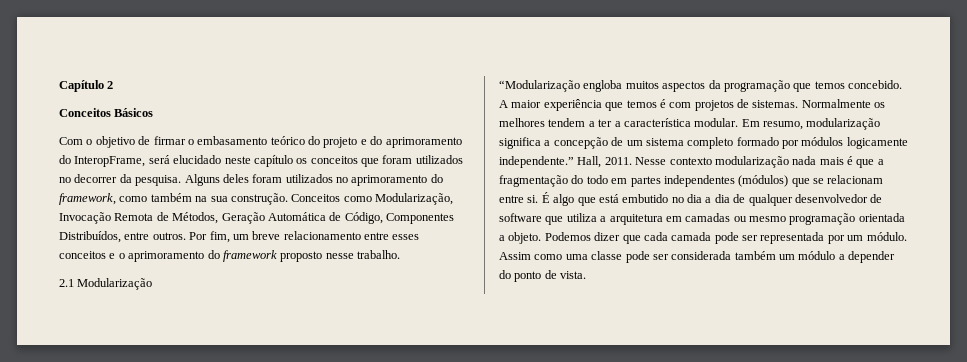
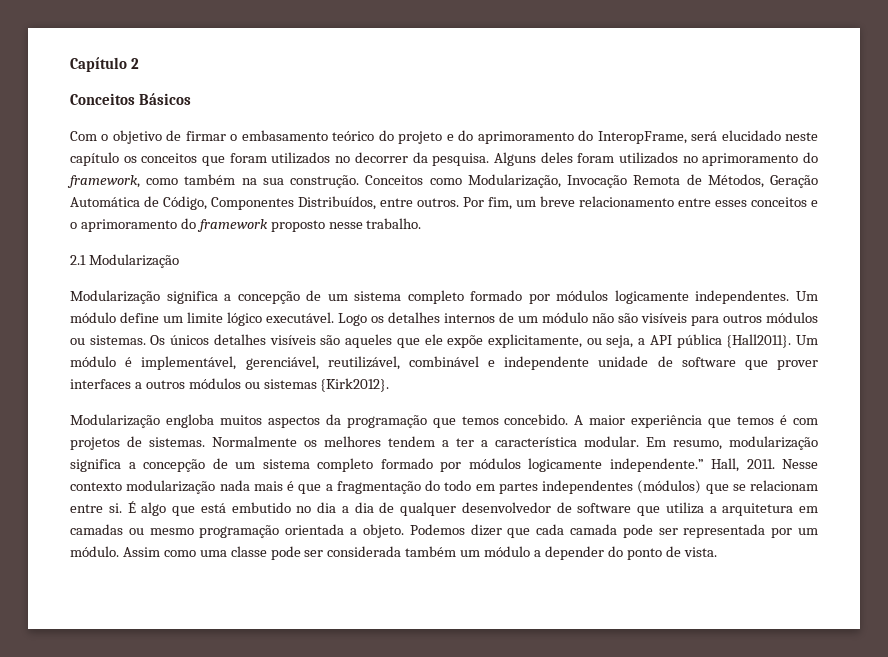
[499,80,580,92] “Modularização -> [70,290,819,304] [70,312,818,326] [70,334,818,348] [70,356,818,370] [70,378,390,392] [70,414,160,428] Modularização significa a concepção de um sistema completo formado por módulos logicamente independentes. Um módulo define um limite lógico executável. Logo os detalhes internos de um módulo não são visíveis para outros módulos ou sistemas. Os únicos detalhes visíveis são aqueles que ele expõe explicitamente, ou seja, a API pública {Hall2011}. Um módulo é implementável, gerenciável, reutilizável, combinável e independente unidade de software que prover interfaces a outros módulos ou sistemas {Kirk2012}. // Modularização

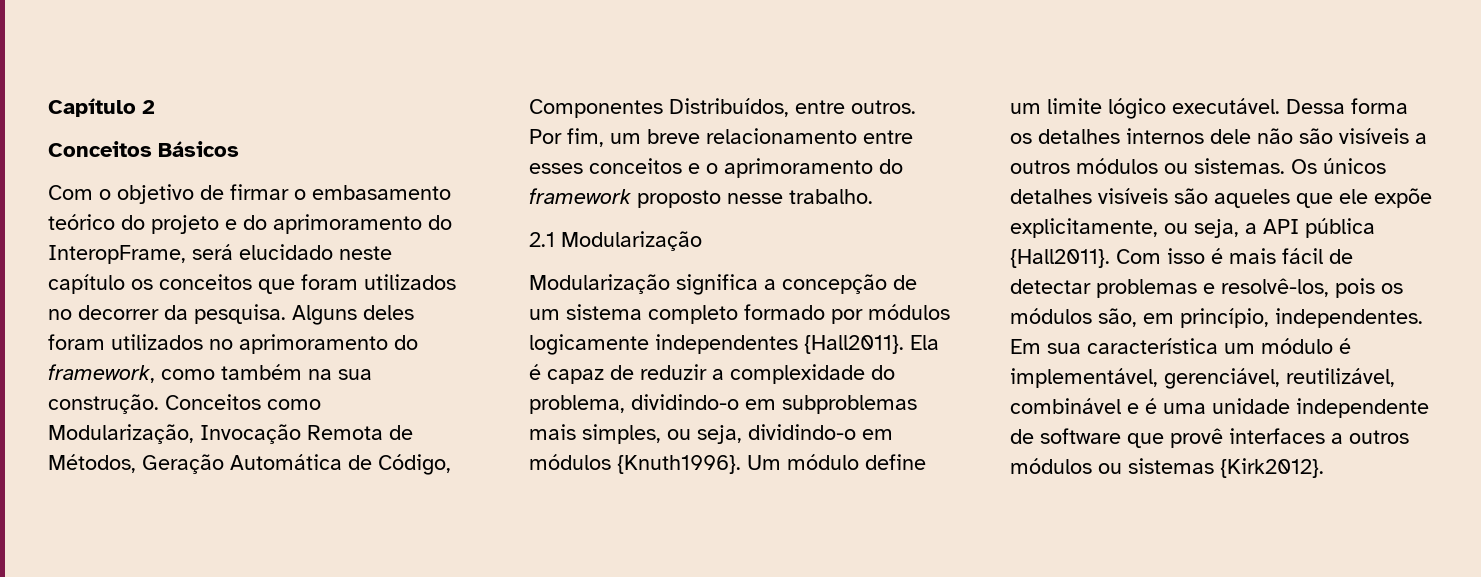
[695,290,790,304] independentes. -> [655,334,939,354] [529,364,895,384] [529,394,917,414] [529,424,893,444] [529,454,741,474] independentes {Hall2011}. Ela é capaz de reduzir a complexidade do problema, dividindo-o em subproblemas mais simples, ou seja, dividindo-o em módulos {Knuth1996}.
[338,313,367,326] Logo -> [1286,98,1408,114] Dessa forma
[499,312,588,323] de um módulo -> [1210,129,1251,144] dele
[691,316,719,326] para -> [1415,133,1427,144] a
[795,335,818,345] Um -> [1116,248,1353,264] [1010,278,1403,298] [1010,308,1423,328] [1010,338,1255,354] Com isso é mais fácil de detectar problemas e resolvê-los, pois os módulos são, em princípio, independentes. Em sua característica um
[504,356,818,370] independente unidade de software que prover -> [1145,398,1429,418] [1010,428,1223,448] é uma unidade independente de software que provê
[70,414,818,428] [70,436,818,450] [70,458,818,472] [70,480,818,494] [70,501,818,516] [70,524,818,538] [70,546,717,560] // Modularização engloba muitos aspectos da programação que temos concebido. A maior experiência que temos é com projetos de sistemas. Normalmente os melhores tendem a ter a característica modular. Em resumo, modularização significa a concepção de um sistema completo formado por módulos logicamente independente.” Hall, 2011. Nesse contexto modularização nada mais é que a fragmentação do todo em partes independentes (módulos) que se relacionam entre si. É algo que está embutido no dia a dia de qualquer desenvolvedor de software que utiliza a arquitetura em camadas ou mesmo programação orientada a objeto. Podemos dizer que cada camada pode ser representada por um módulo. Assim como uma classe pode ser considerada também um módulo a depender do ponto de vista. -> (1324, 468) none

